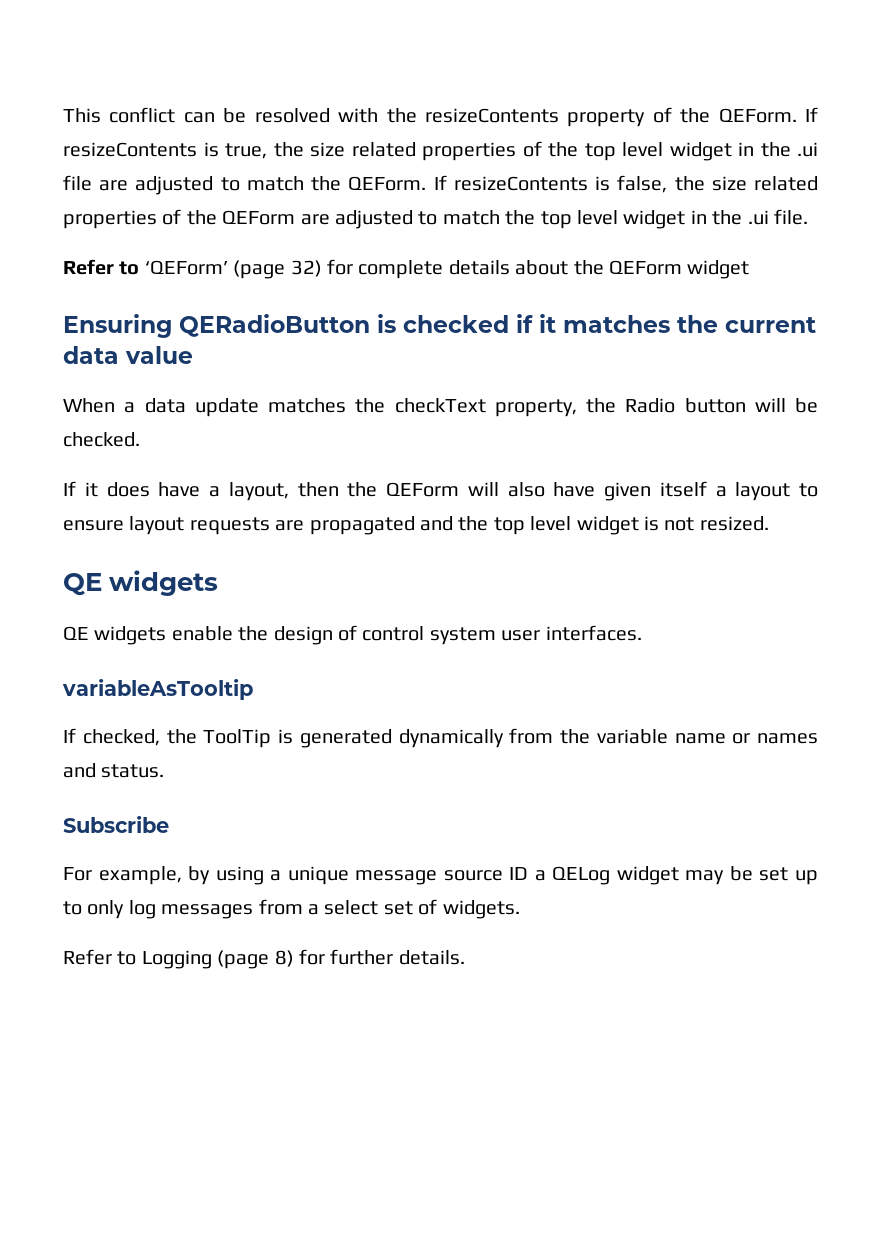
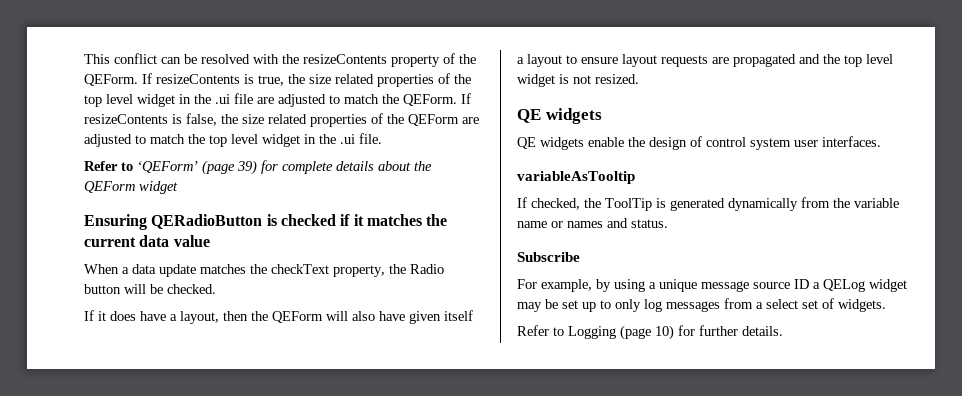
[290,260,322,277] 32) -> [237,160,257,175] 39)
[274,950,294,967] 8) -> [655,325,674,340] 10)

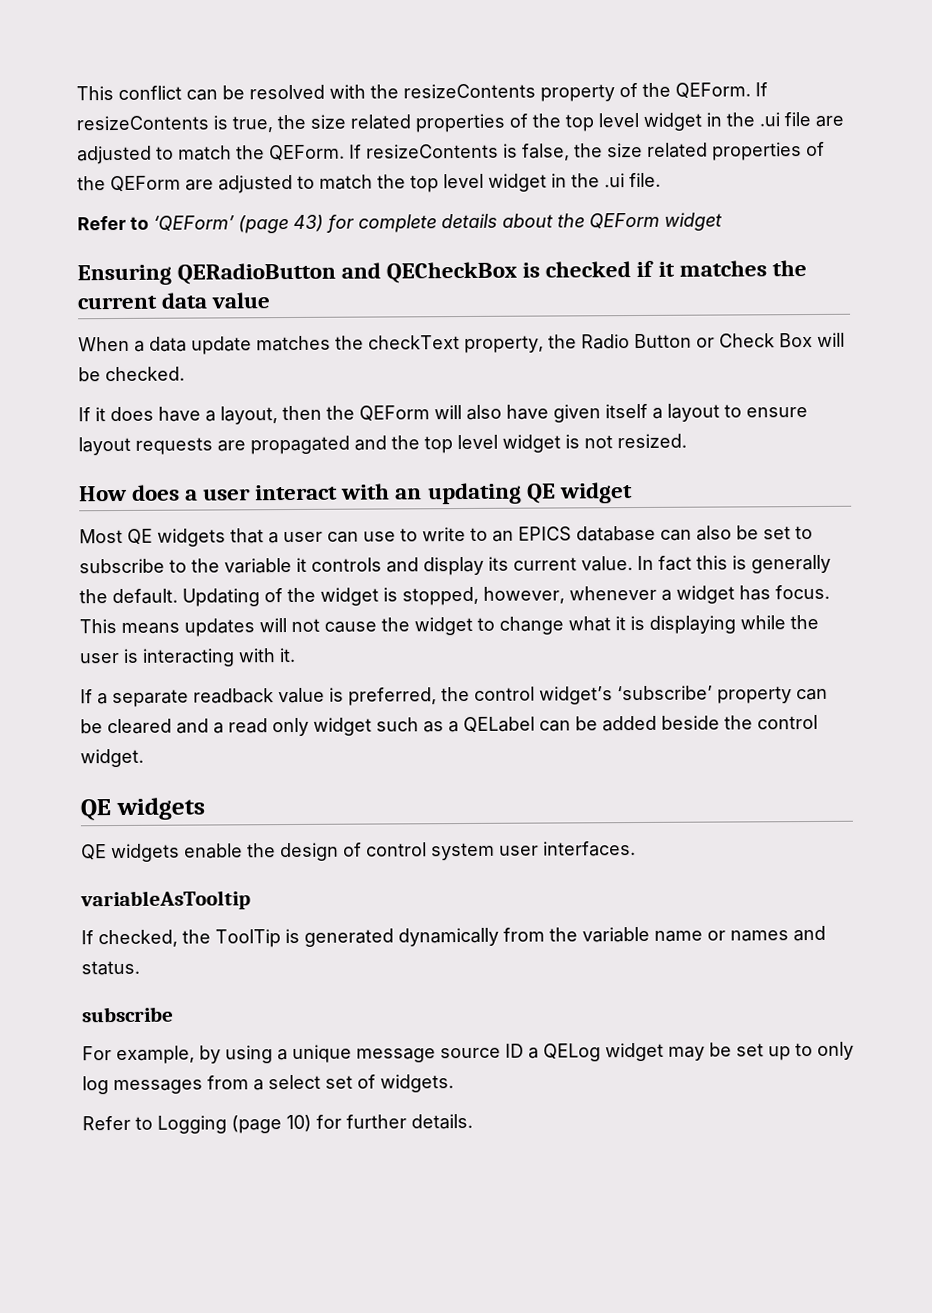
[237,160,257,175] 39) -> [293,214,324,232] 43)
(263, 221) none -> [341,261,518,284] and QECheckBox
[84,284,121,294] button -> [634,333,813,349] Button or Check Box
(639, 79) none -> [79,482,633,505] [79,525,813,547] [79,554,831,576] [79,584,830,607] [79,614,819,637] [79,647,296,667] [80,685,828,708] [80,714,818,737] [80,748,144,768] // How does a user interact with an updating QE widget // Most QE widgets that a user can use to write to an EPICS database can also be set to subscribe to the variable it controls and display its current value. In fact this is generally the default. Updating of the widget is stopped, however, whenever a widget has focus. This means updates will not cause the widget to change what it is displaying while the user is interacting with it. // If a separate readback value is preferred, the control widget’s ‘subscribe’ property can be cleared and a read only widget such as a QELabel can be added beside the control widget.
[517,252,580,262] Subscribe -> [82,1006,174,1023] subscribe

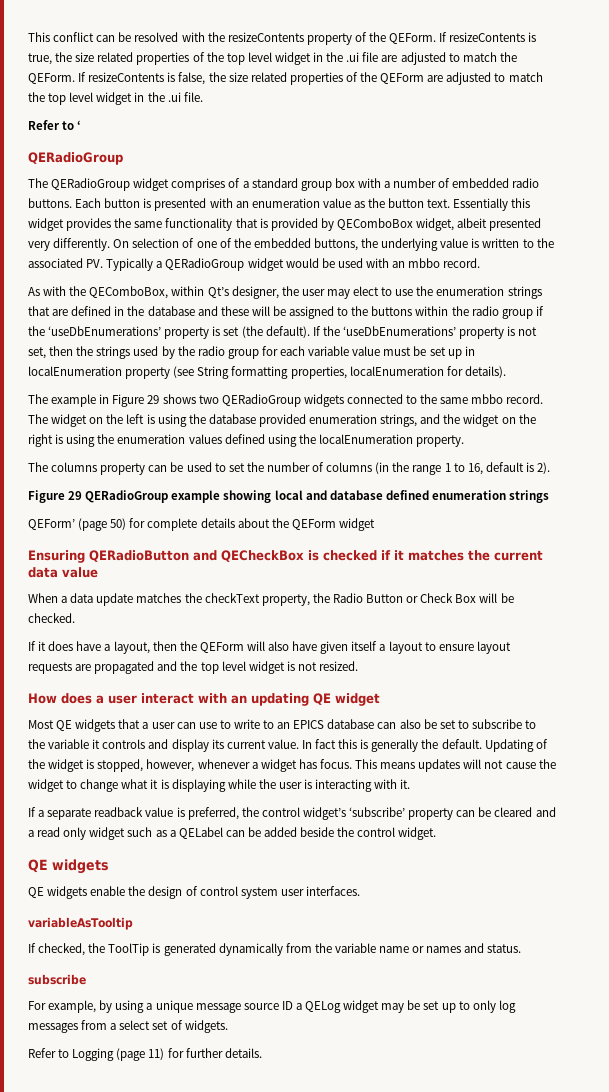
[153,214,324,234] ‘QEForm’ (page 43) -> [77,120,82,130] [28,152,123,165] [28,178,540,191] [28,198,531,211] [28,218,542,231] [28,238,554,251] [28,258,481,271] [28,286,542,299] [28,306,544,319] [28,326,538,339] [28,346,475,359] [28,366,506,379] [28,394,544,407] [28,414,536,427] [28,434,465,447] [28,462,551,475] [28,490,550,503] [28,518,127,531] ‘ // QERadioGroup // The QERadioGroup widget comprises of a standard group box with a number of embedded radio buttons. Each button is presented with an enumeration value as the button text. Essentially this widget provides the same functionality that is provided by QEComboBox widget, albeit presented very differently. On selection of one of the embedded buttons, the underlying value is written to the associated PV. Typically a QERadioGroup widget would be used with an mbbo record. // As with the QEComboBox, within Qt’s designer, the user may elect to use the enumeration strings that are defined in the database and these will be assigned to the buttons within the radio group if the ‘useDbEnumerations’ property is set (the default). If the ‘useDbEnumerations’ property is not set, then the strings used by the radio group for each variable value must be set up in localEnumeration property (see String formatting properties, localEnumeration for details). // The example in Figure 29 shows two QERadioGroup widgets connected to the same mbbo record. The widget on the left is using the database provided enumeration strings, and the widget on the right is using the enumeration values defined using the localEnumeration property. // The columns property can be used to set the number of columns (in the range 1 to 16, default is 2). // Figure 29 QERadioGroup example showing local and database defined enumeration strings // QEForm’ (page 50)
[286,1114,312,1133] 10) -> [148,1048,165,1060] 11)

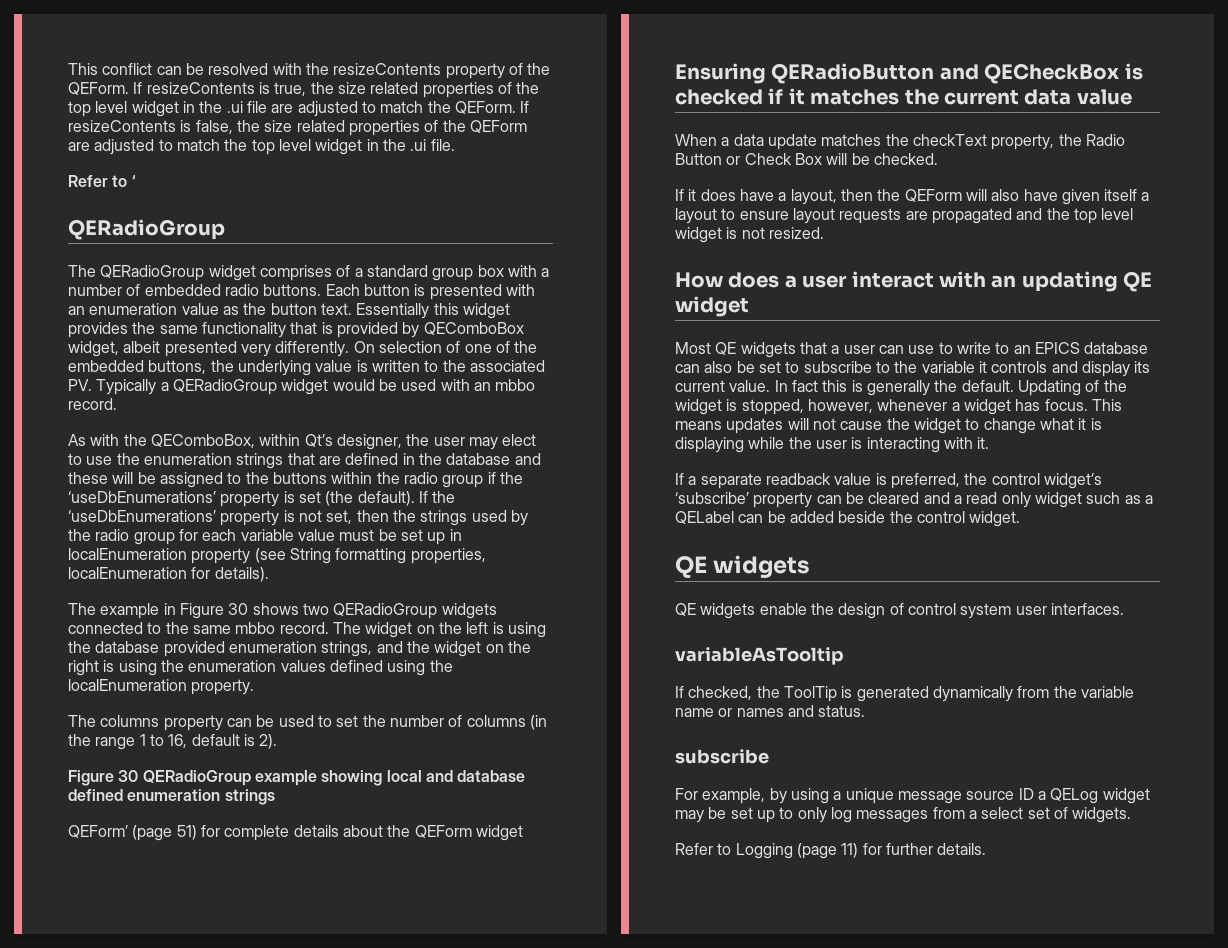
[147,395,160,404] 29 -> [228,603,249,615] 30
[68,491,83,500] 29 -> [118,770,139,782] 30
[110,518,127,530] 50) -> [176,825,197,840] 51)

